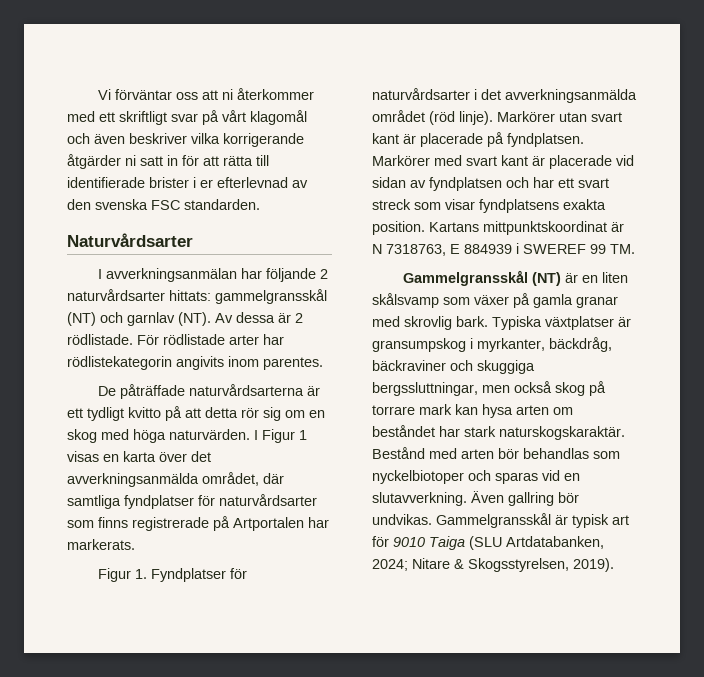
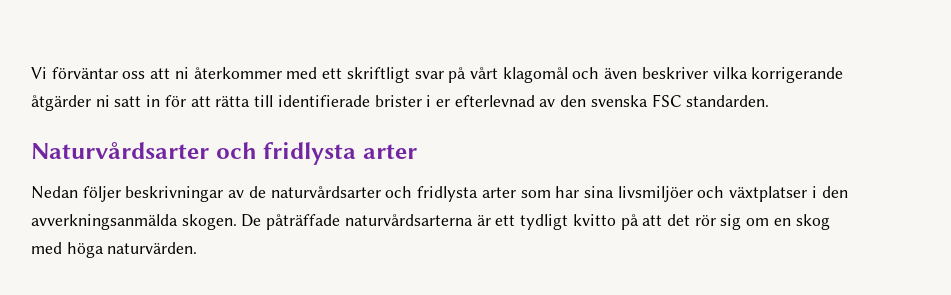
[98,268,329,282] [67,289,327,304] [67,312,303,326] [67,334,284,345] [67,356,323,370] // I avverkningsanmälan har följande 2 naturvårdsarter hittats: gammelgransskål (NT) och garnlav (NT). Av dessa är 2 rödlistade. För rödlistade arter har rödlistekategorin angivits inom parentes. // -> [215,142,417,165] [31,186,848,202] [31,214,237,230] och fridlysta arter // Nedan följer beskrivningar av de naturvårdsarter och fridlysta arter som har sina livsmiljöer och växtplatser i den avverkningsanmälda skogen.
[205,407,238,418] detta -> [666,214,690,226] det
[254,429,307,443] [67,451,211,462] [67,472,284,487] [67,494,317,509] [67,516,329,531] [67,539,135,550] [98,568,248,582] [372,88,637,103] [372,110,622,125] [372,132,584,147] [372,155,634,169] [372,177,609,191] [372,199,606,213] [372,221,624,235] [372,243,635,256] [403,270,629,286] [372,293,618,308] [372,316,631,330] [372,337,612,352] [372,360,535,374] [372,381,606,396] [372,404,573,418] [372,425,625,440] [372,447,620,459] [372,470,580,484] [372,491,579,506] [372,513,629,528] [372,536,604,550] [372,558,614,572] I Figur 1 visas en karta över det avverkningsanmälda området, där samtliga fyndplatser för naturvårdsarter som finns registrerade på Artportalen har markerats. // Figur 1. Fyndplatser för naturvårdsarter i det avverkningsanmälda området (röd linje). Markörer utan svart kant är placerade på fyndplatsen. Markörer med svart kant är placerade vid sidan av fyndplatsen och har ett svart streck som visar fyndplatsens exakta position. Kartans mittpunktskoordinat är N 7318763, E 884939 i SWEREF 99 TM. // Gammelgransskål (NT) är en liten skålsvamp som växer på gamla granar med skrovlig bark. Typiska växtplatser är gransumpskog i myrkanter, bäckdråg, bäckraviner och skuggiga bergssluttningar, men också skog på torrare mark kan hysa arten om beståndet har stark naturskogskaraktär. Bestånd med arten bör behandlas som nyckelbiotoper och sparas vid en slutavverkning. Även gallring bör undvikas. Gammelgransskål är typisk art för 9010 Taiga (SLU Artdatabanken, 2024; Nitare & Skogsstyrelsen, 2019). -> (198, 248) none

